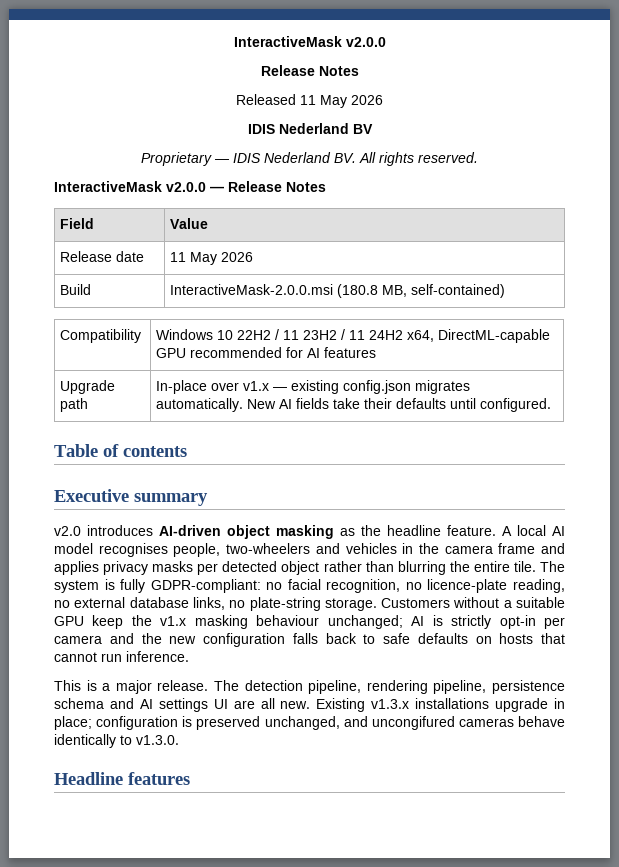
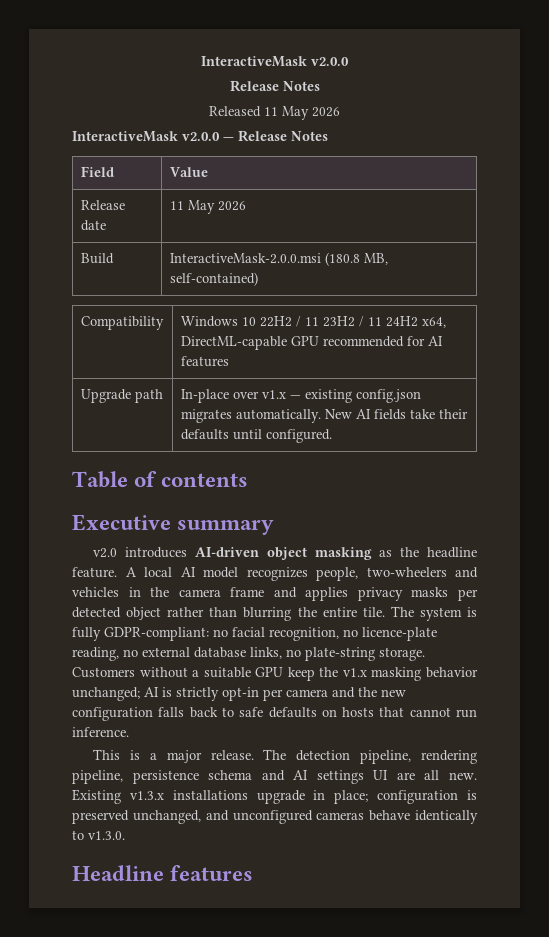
[247,123,373,134] [141,152,478,166] // IDIS Nederland BV // Proprietary — IDIS Nederland BV. All rights reserved. -> (340, 112) none
[98,543,168,557] recognises -> [246,567,308,581] recognizes
[256,615,320,626] behaviour -> [425,667,478,678] behavior
[371,716,455,730] uncongifured -> [232,810,313,824] unconfigured

